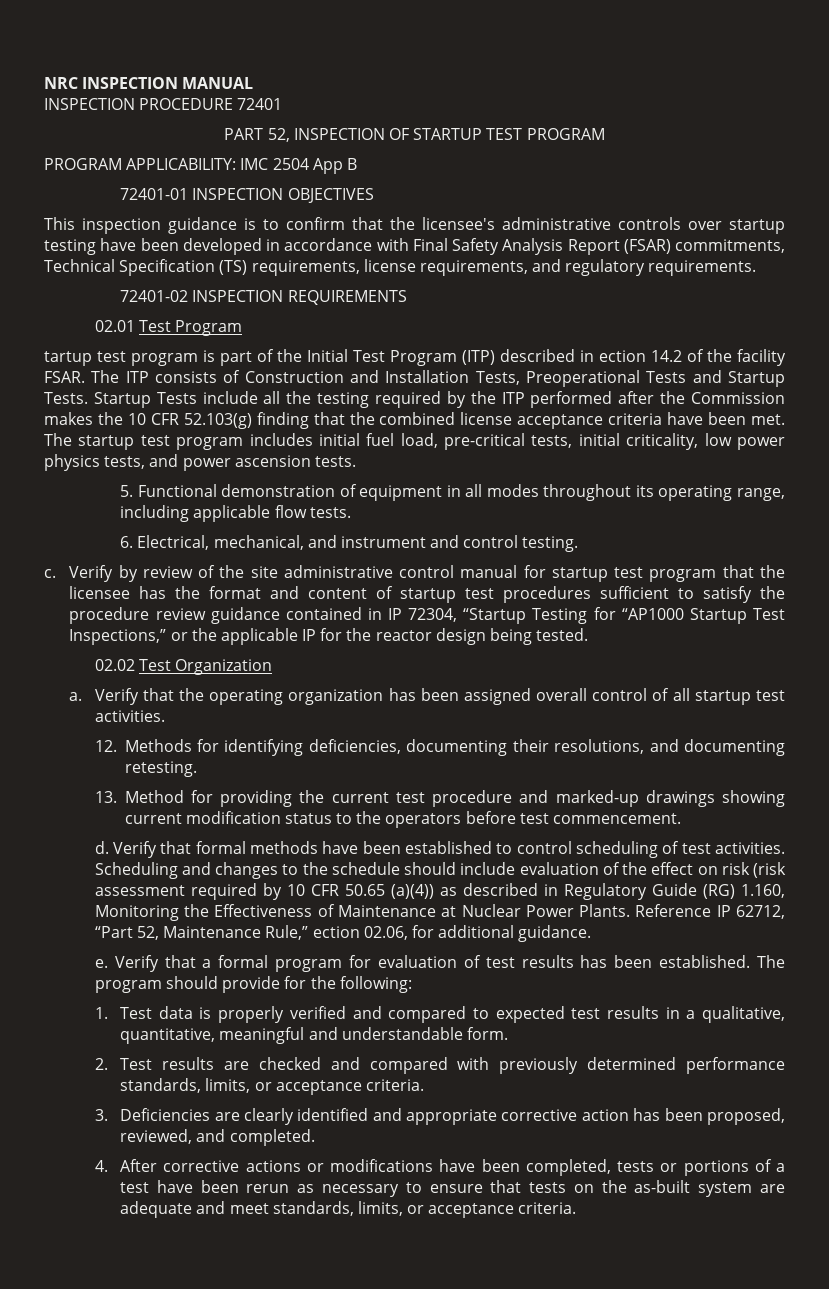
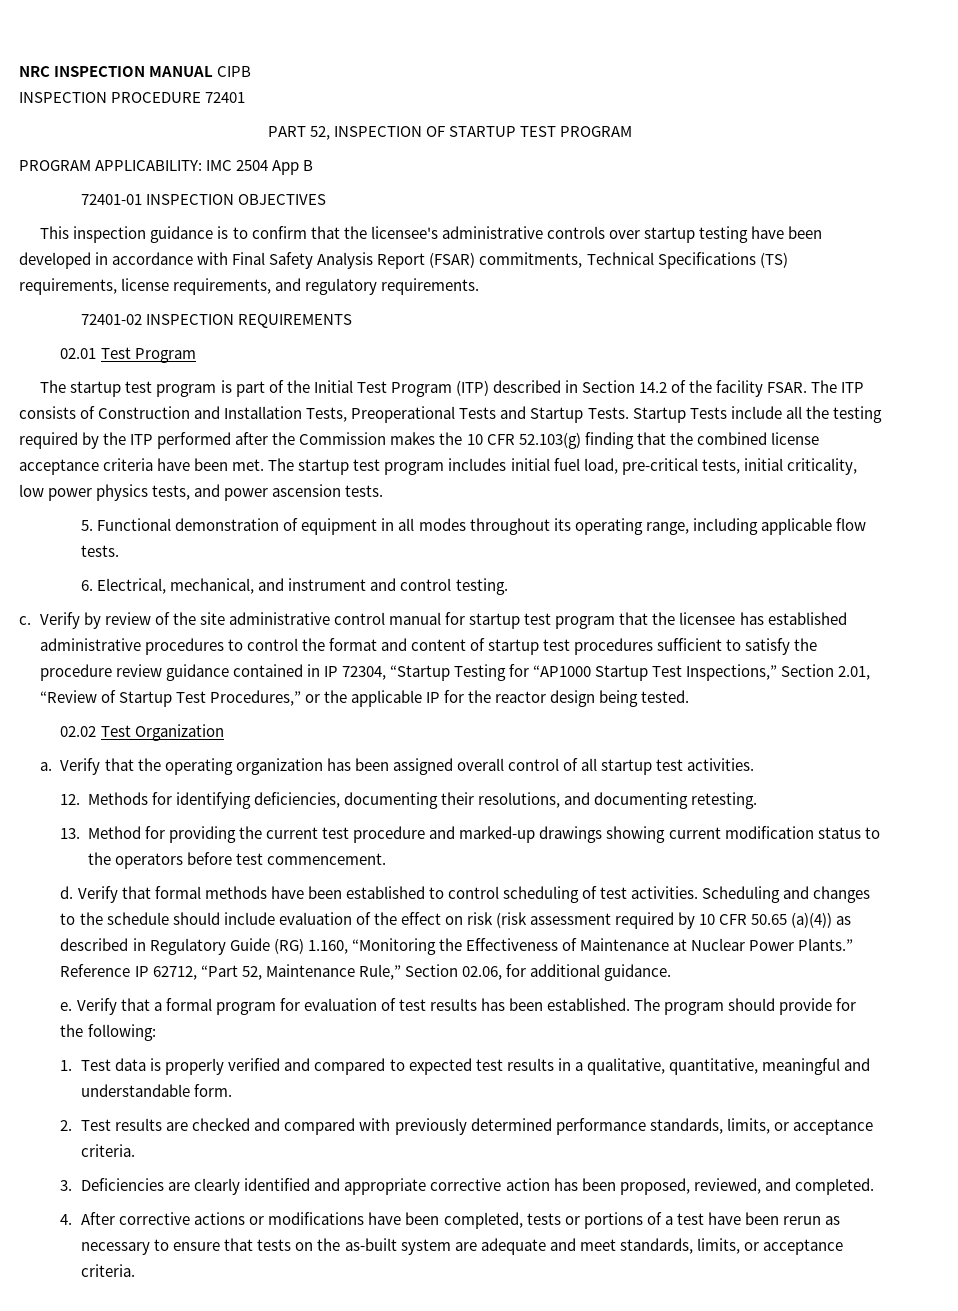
(254, 83) none -> [217,66,252,77] CIPB
[119,259,216,276] Specification -> [657,252,756,269] Specifications
[44,351,92,366] tartup -> [40,380,122,397] The startup
[598,350,646,362] ection -> [582,380,636,393] Section
(167, 592) none -> [767,612,847,625] [39,638,298,655] established administrative procedures to control
(167, 637) none -> [781,664,871,680] [39,690,301,707] Section 2.01, “Review of Startup Test Procedures,”
[94,905,179,921] Monitoring -> [351,938,436,955] “Monitoring
[579,904,631,917] Plants. -> [798,938,854,951] Plants.”
[312,926,360,938] ection -> [404,964,458,977] Section

